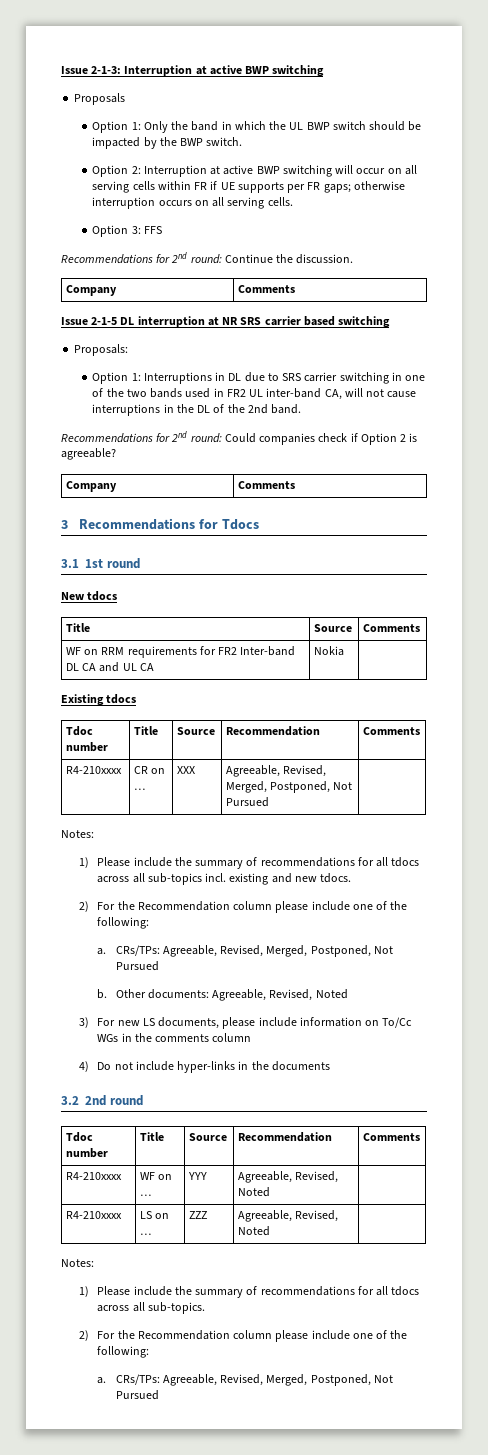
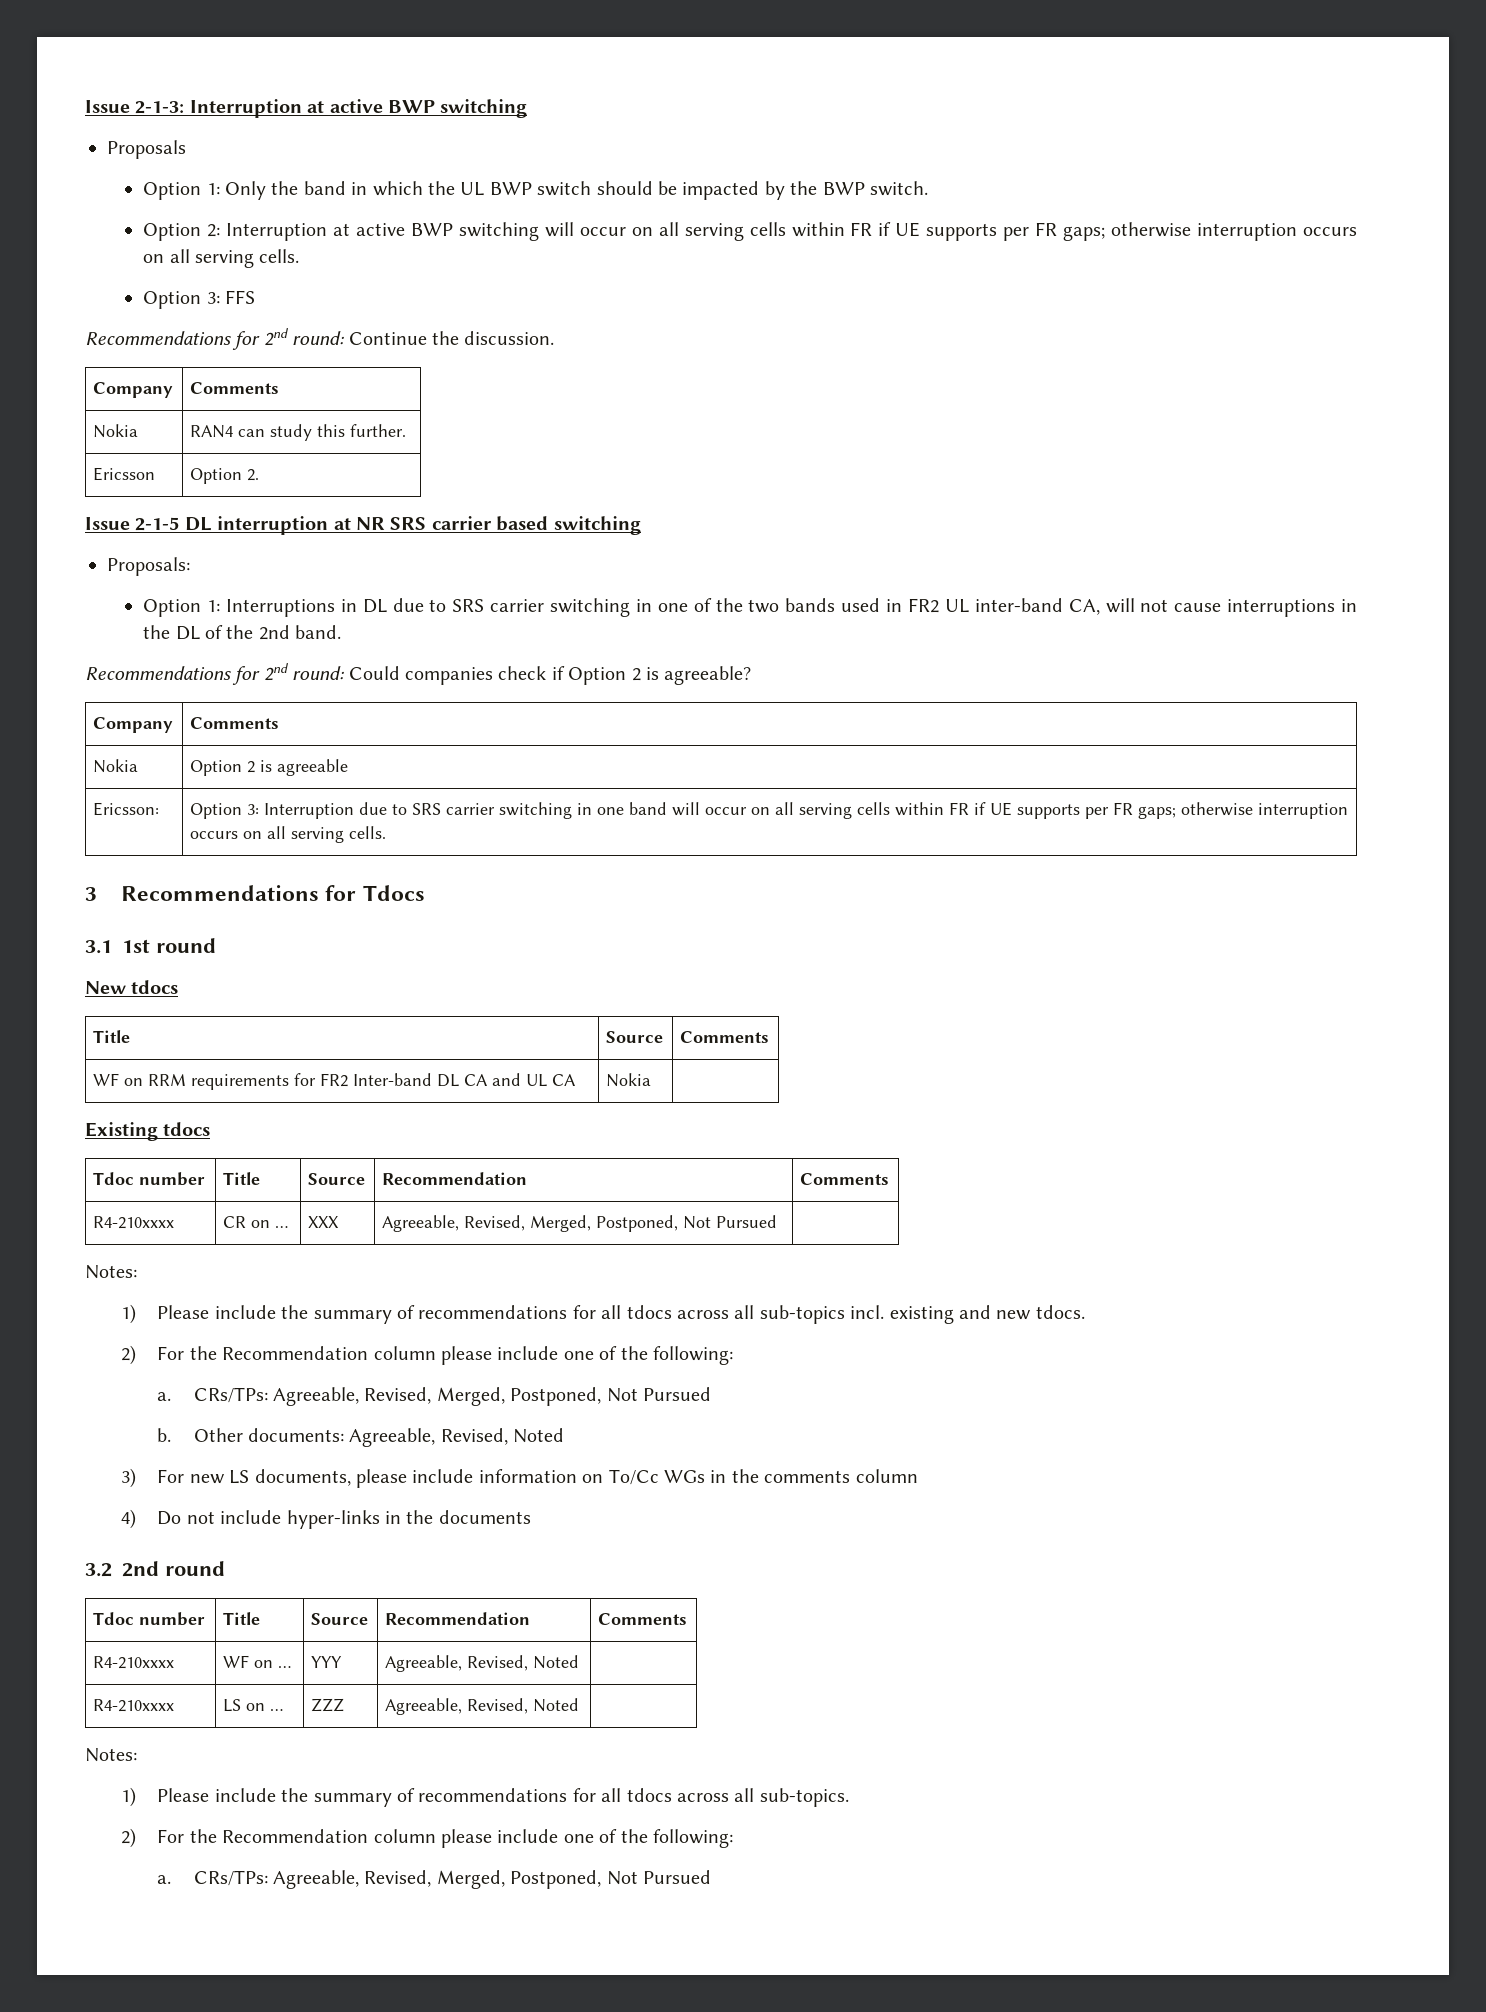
(295, 289) none -> [93,424,139,438] [190,424,407,441] [93,467,156,481] [190,468,260,484] // Nokia | RAN4 can study this further. // Ericsson | Option 2.
(295, 485) none -> [93,759,139,773] [190,759,349,776] [93,802,160,816] [190,802,1349,819] [190,826,387,843] // Nokia | Option 2 is agreeable // Ericsson: | Option 3: Interruption due to SRS carrier switching in one band will occur on all serving cells within FR if UE supports per FR gaps; otherwise interruption occurs on all serving cells.

